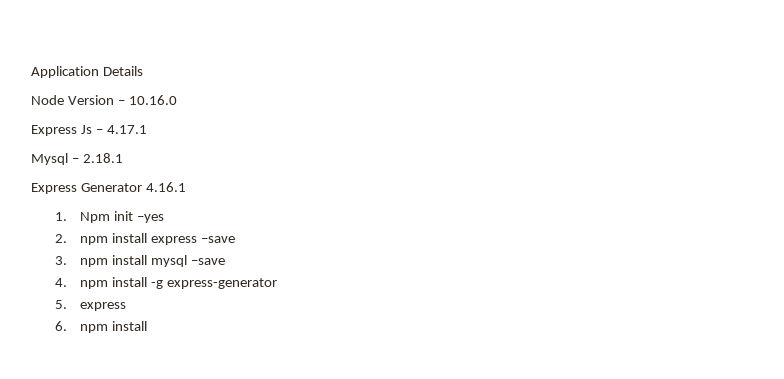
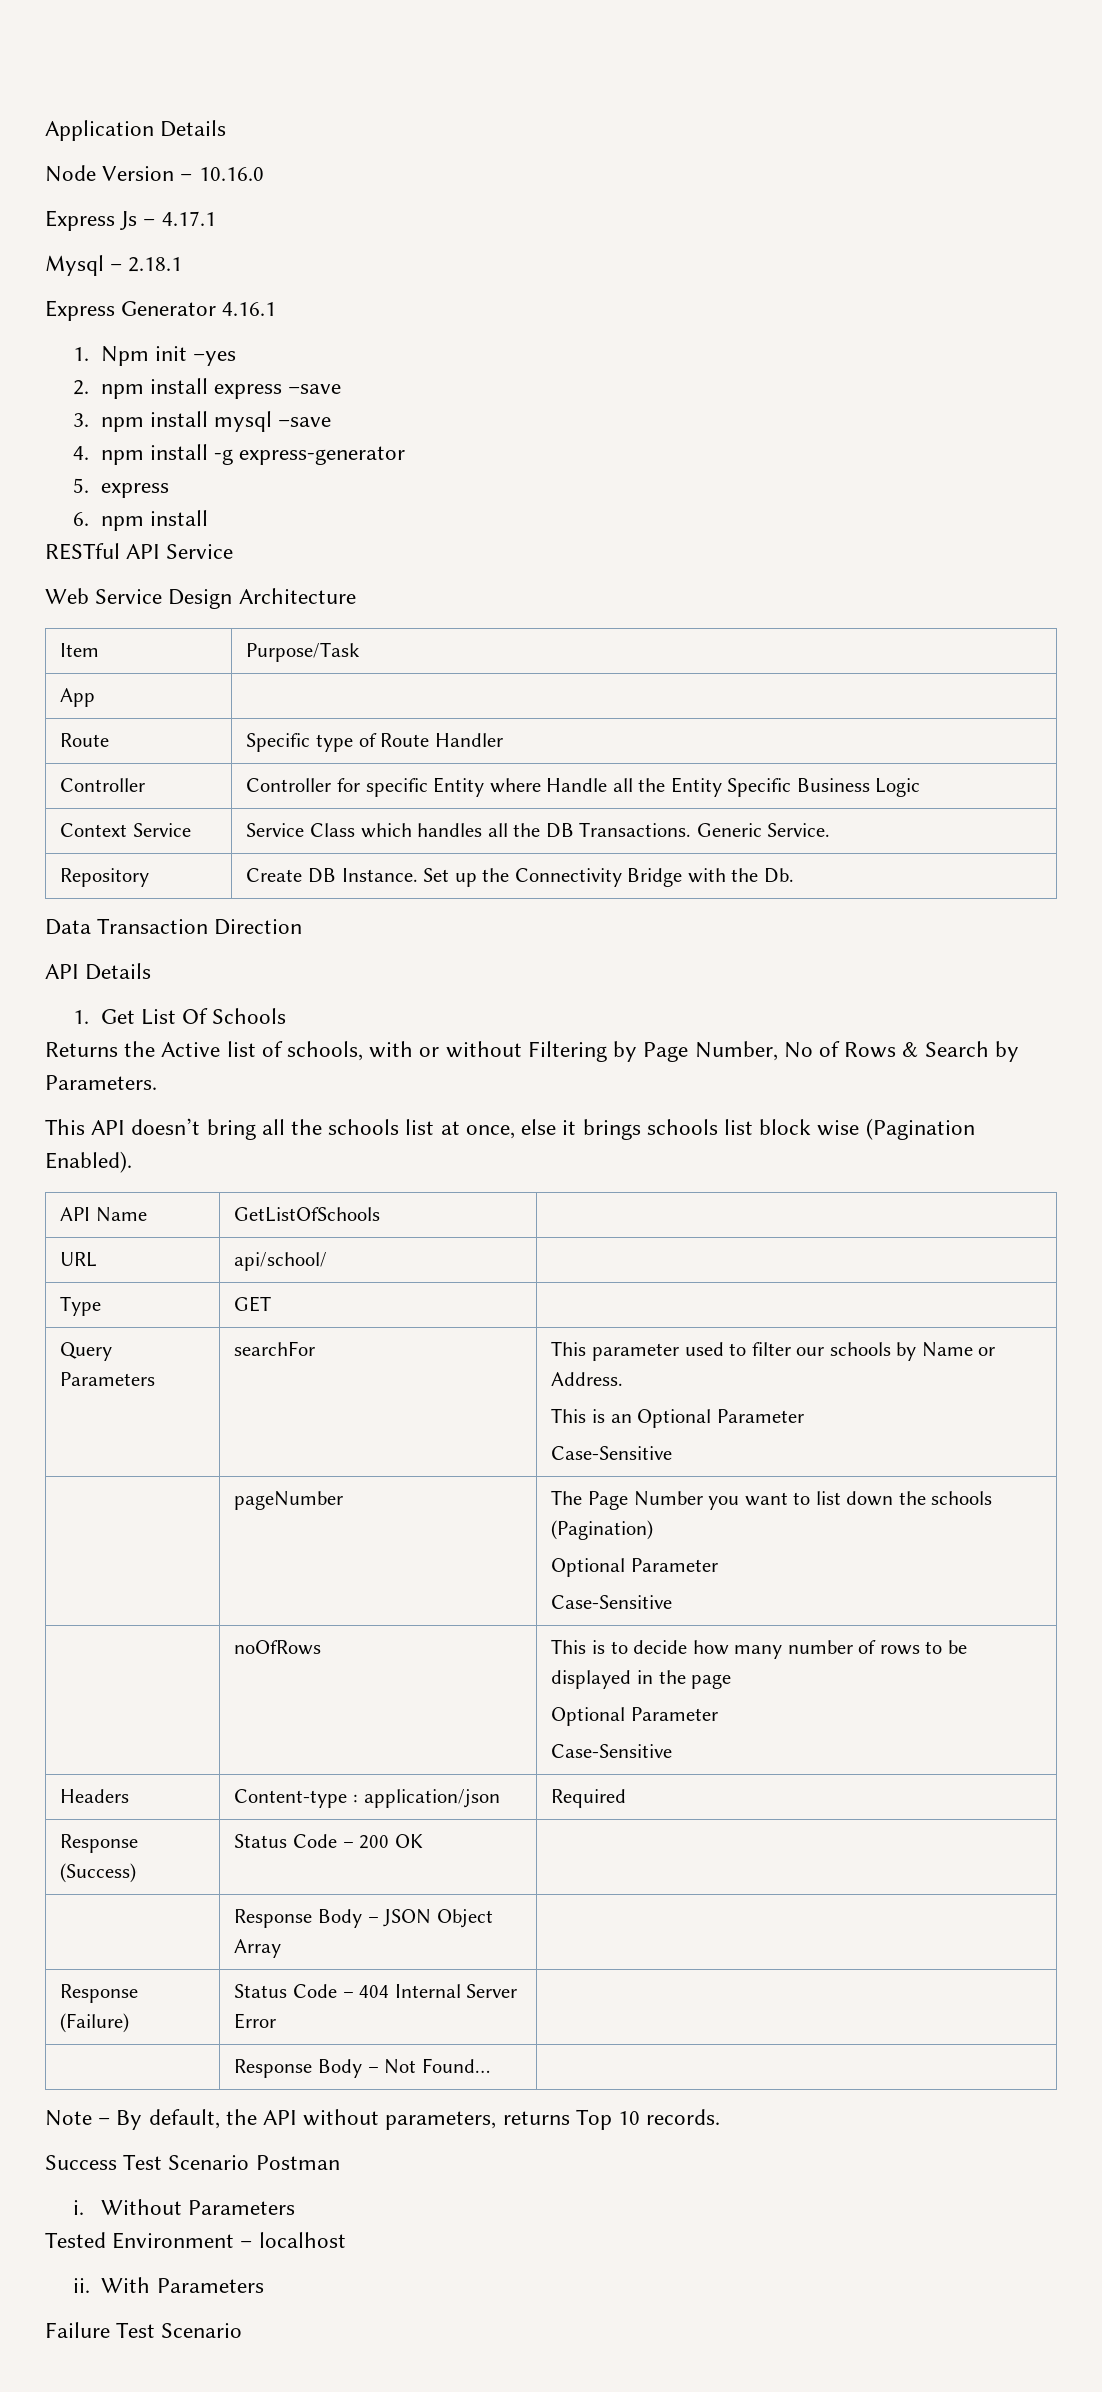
(147, 326) none -> [45,543,234,560] [45,588,356,609] [60,643,100,657] [246,642,361,662] [60,688,96,707] [60,733,110,747] [246,733,503,752] [60,778,146,792] [246,777,921,797] [60,823,191,837] [246,822,831,838] [60,868,150,887] [246,868,794,887] [45,918,303,935] [45,963,152,980] [72,1008,287,1025] [45,1041,1019,1062] [45,1075,157,1090] [45,1118,975,1140] [45,1151,132,1173] [60,1207,147,1222] [234,1207,381,1222] [60,1252,98,1267] [234,1252,328,1271] [60,1296,102,1316] [234,1296,272,1312] [60,1342,113,1361] [60,1372,156,1386] [234,1341,316,1356] [551,1341,996,1361] [551,1372,624,1386] [551,1408,804,1428] [551,1446,673,1460] [234,1491,344,1510] [551,1490,993,1510] [551,1520,654,1540] [551,1558,718,1577] [551,1595,673,1609] [234,1640,322,1655] [551,1639,967,1659] [551,1670,732,1689] [551,1707,718,1726] [551,1744,673,1758] [60,1789,130,1803] [234,1789,500,1808] [551,1789,627,1808] [60,1834,139,1853] [60,1863,137,1883] [234,1834,423,1849] [234,1909,493,1928] [234,1939,282,1958] [60,1984,139,2003] [60,2013,130,2033] [234,1984,518,1998] [234,2013,277,2029] [234,2058,490,2078] [45,2109,721,2130] [45,2154,340,2170] [72,2199,295,2215] [45,2232,346,2249] [72,2277,264,2293] [45,2322,243,2338] // RESTful API Service // Web Service Design Architecture // Item | Purpose/Task // App | // Route | Specific type of Route Handler // Controller | Controller for specific Entity where Handle all the Entity Specific Business Logic // Context Service | Service Class which handles all the DB Transactions. Generic Service. // Repository | Create DB Instance. Set up the Connectivity Bridge with the Db. // Data Transaction Direction // API Details // 1. Get List Of Schools // Returns the Active list of schools, with or without Filtering by Page Number, No of Rows & Search by Parameters. // This API doesn’t bring all the schools list at once, else it brings schools list block wise (Pagination Enabled). // API Name | GetListOfSchools | // URL | api/school/ | // Type | GET | // Query Parameters | searchFor | This parameter used to filter our schools by Name or Address. // This is an Optional Parameter // Case-Sensitive // | pageNumber | The Page Number you want to list down the schools (Pagination) // Optional Parameter // Case-Sensitive // | noOfRows | This is to decide how many number of rows to be displayed in the page // Optional Parameter // Case-Sensitive // Headers | Content-type : application/json | Required // Response (Success) | Status Code – 200 OK | // | Response Body – JSON Object Array | // Response (Failure) | Status Code – 404 Internal Server Error | // | Response Body – Not Found… | // Note – By default, the API without parameters, returns Top 10 records. // Success Test Scenario Postman // i. Without Parameters // Tested Environment – localhost // ii. With Parameters // Failure Test Scenario

